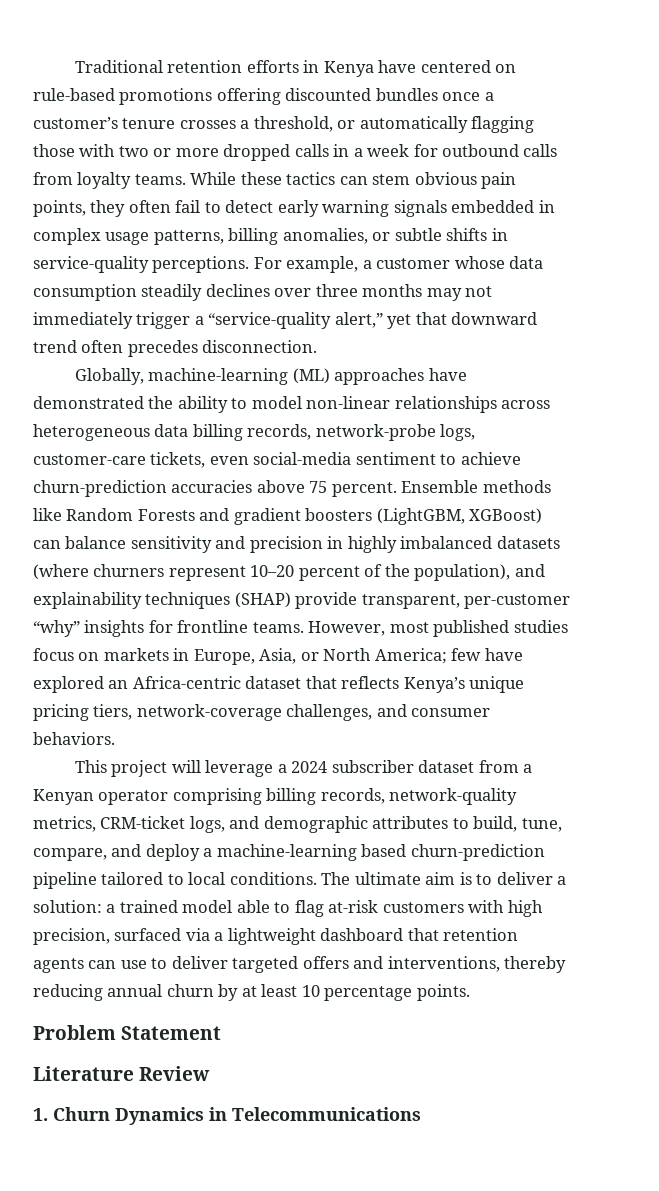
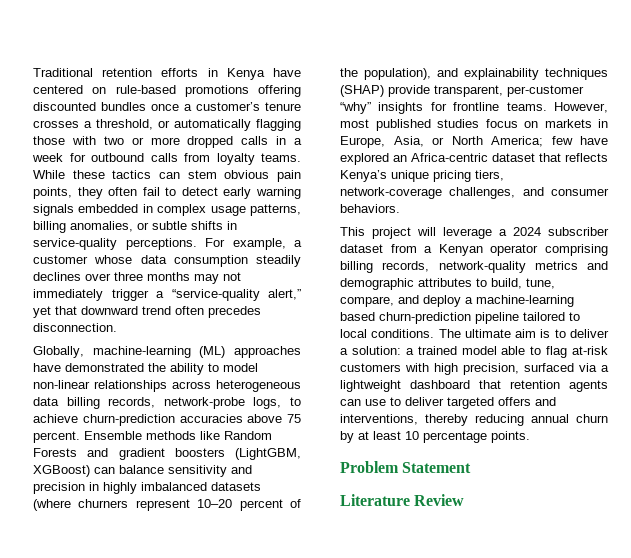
[33,452,436,468] customer-care tickets, even social-media sentiment -> (282, 403) none
[33,816,225,833] metrics, CRM-ticket logs, -> [534,261,578,270] metrics
[33,1107,421,1125] // 1. Churn Dynamics in Telecommunications -> (465, 500) none

